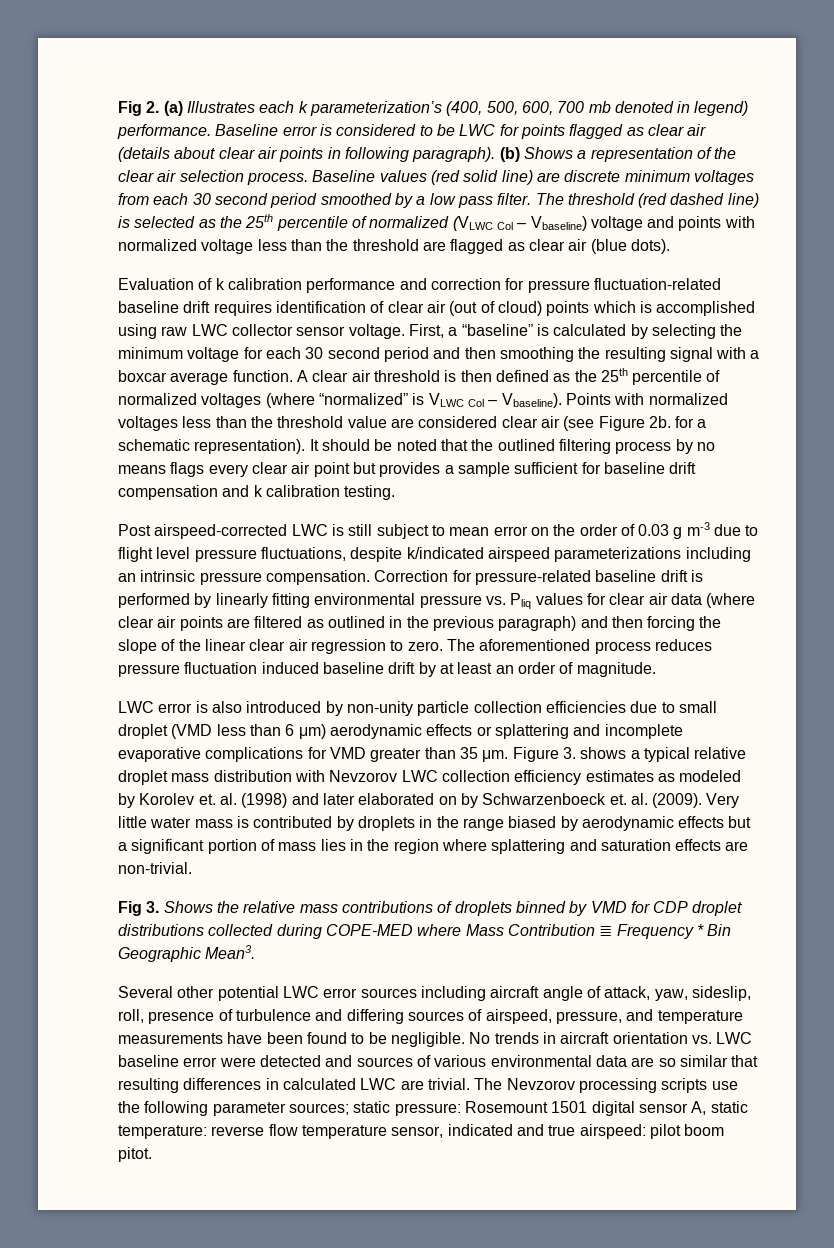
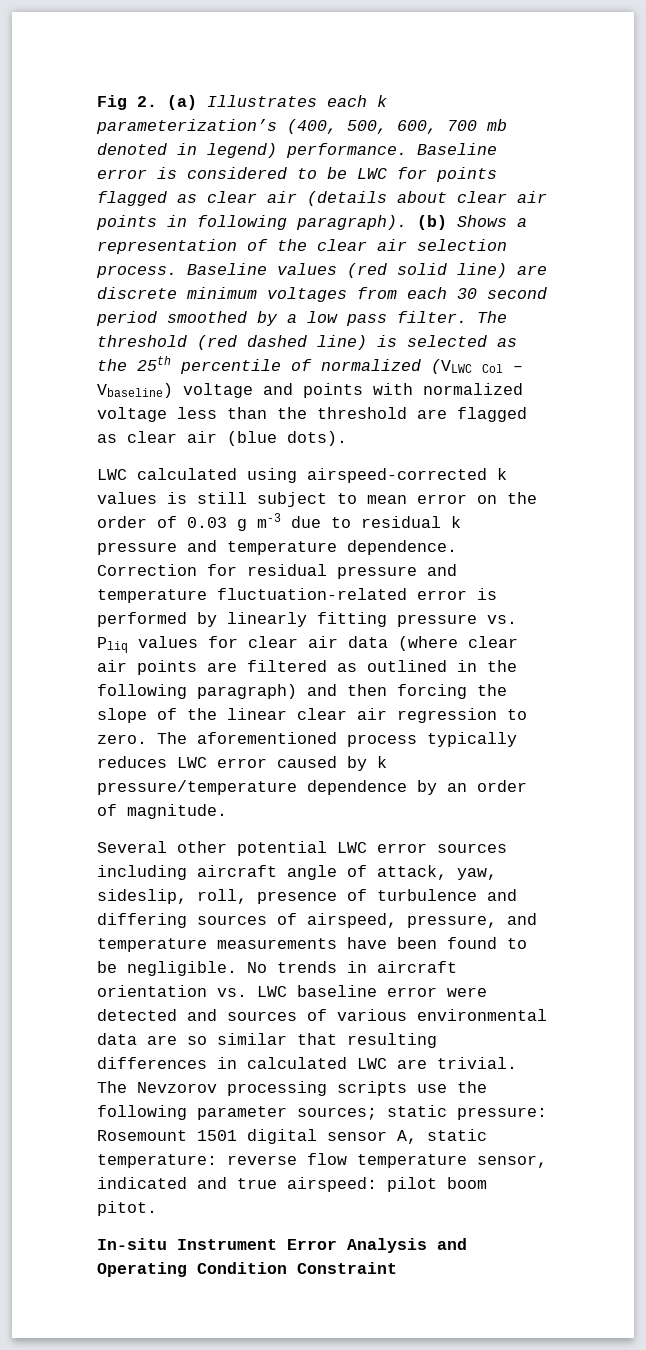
[118,278,721,293] [118,301,756,316] [118,324,743,339] [118,347,760,362] [118,368,721,385] [118,393,728,408] [118,416,707,431] [118,439,715,454] [118,462,697,477] [118,485,396,500] [118,524,328,539] Evaluation of k calibration performance and correction for pressure fluctuation-related baseline drift requires identification of clear air (out of cloud) points which is accomplished using raw LWC collector sensor voltage. First, a “baseline” is calculated by selecting the minimum voltage for each 30 second period and then smoothing the resulting signal with a boxcar average function. A clear air threshold is then defined as the 25th percentile of normalized voltages (where “normalized” is VLWC Col – Vbaseline). Points with normalized voltages less than the threshold value are considered clear air (see Figure 2b. for a schematic representation). It should be noted that the outlined filtering process by no means flags every clear air point but provides a sample sufficient for baseline drift compensation and k calibration testing. // Post airspeed-corrected LWC -> [97,468,507,483] [97,492,157,504] LWC calculated using airspeed-corrected k values
[118,547,751,562] [118,570,688,585] flight level pressure fluctuations, despite k/indicated airspeed parameterizations including an intrinsic pressure compensation. Correction for pressure-related baseline drift -> [361,516,461,528] [97,540,457,555] [97,564,457,579] [97,588,467,603] residual k pressure and temperature dependence. Correction for residual pressure and temperature fluctuation-related error
[314,593,416,605] environmental -> (387, 619) none
[432,616,494,631] previous -> [97,684,187,699] following
[654,639,712,651] [118,662,656,677] [118,701,717,716] [118,724,683,739] [118,747,747,762] [118,770,742,785] [118,793,740,808] [118,816,752,831] [118,839,749,854] [118,862,192,874] [118,901,743,916] [118,924,732,939] [118,945,256,962] reduces pressure fluctuation induced baseline drift by at least an order of magnitude. // LWC error is also introduced by non-unity particle collection efficiencies due to small droplet (VMD less than 6 μm) aerodynamic effects or splattering and incomplete evaporative complications for VMD greater than 35 μm. Figure 3. shows a typical relative droplet mass distribution with Nevzorov LWC collection efficiency estimates as modeled by Korolev et. al. (1998) and later elaborated on by Schwarzenboeck et. al. (2009). Very little water mass is contributed by droplets in the range biased by aerodynamic effects but a significant portion of mass lies in the region where splattering and saturation effects are non-trivial. // Fig 3. Shows the relative mass contributions of droplets binned by VMD for CDP droplet distributions collected during COPE-MED where Mass Contribution ≣ Frequency * Bin Geographic Mean3. -> [427,732,517,747] [97,756,387,771] [97,780,527,795] [97,804,227,819] typically reduces LWC error caused by k pressure/temperature dependence by an order of magnitude.
(152, 1154) none -> [97,1238,467,1253] [97,1262,397,1277] // In-situ Instrument Error Analysis and Operating Condition Constraint

